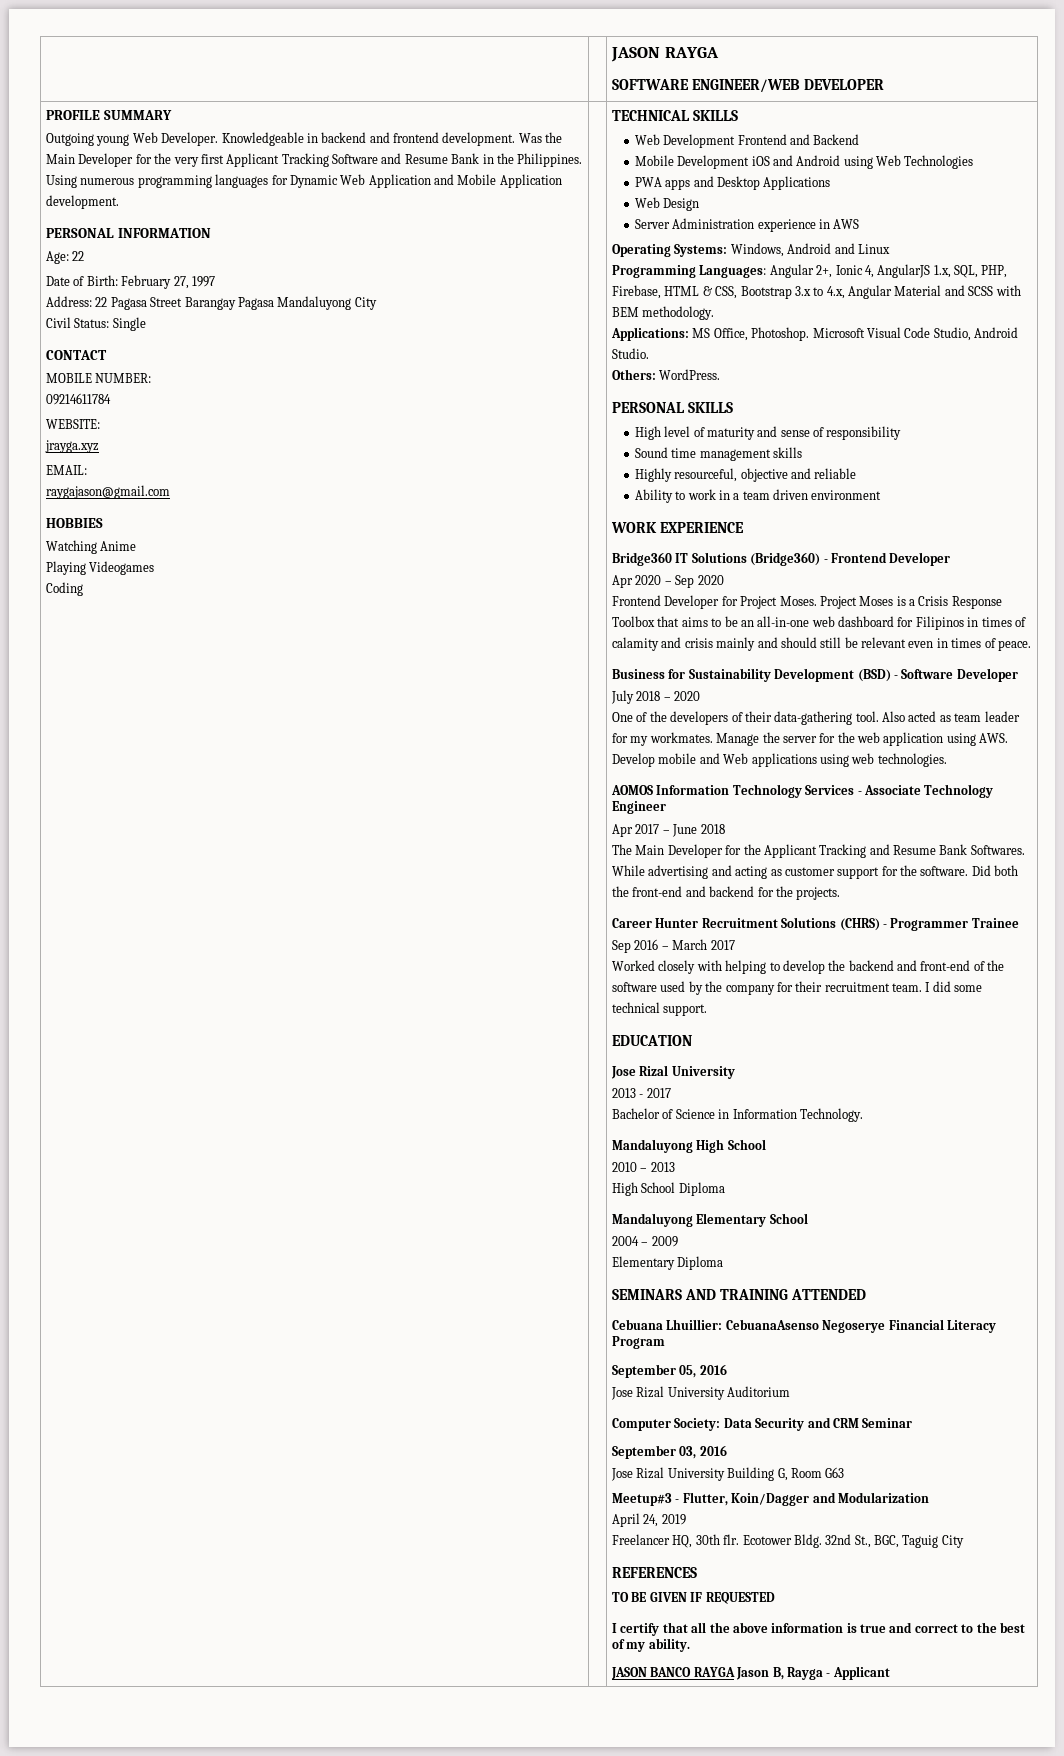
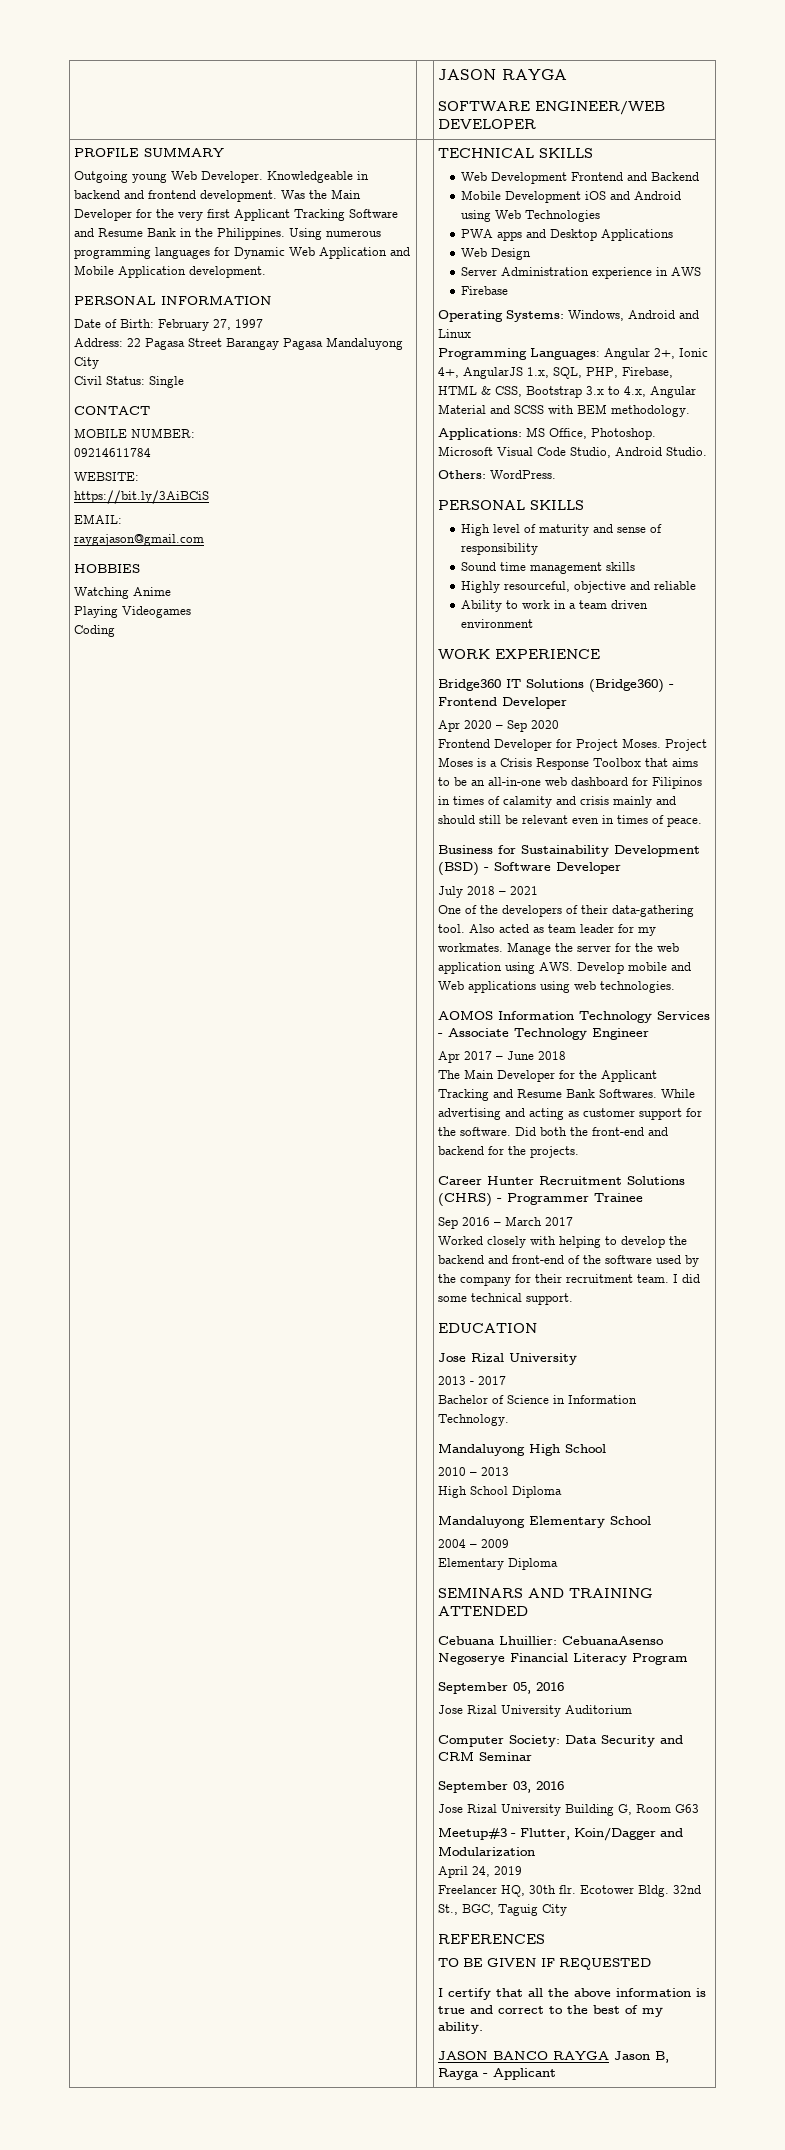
[46,251,85,264] // Age: 22 -> (273, 300) none
[45,440,100,453] jrayga.xyz -> [74,490,210,504] https://bit.ly/3AiBCiS
(860, 224) none -> [461,286,509,295] // Firebase
[864,265,874,278] 4, -> [438,367,460,378] 4+,
[674,691,701,701] 2020 -> [510,886,539,895] 2021

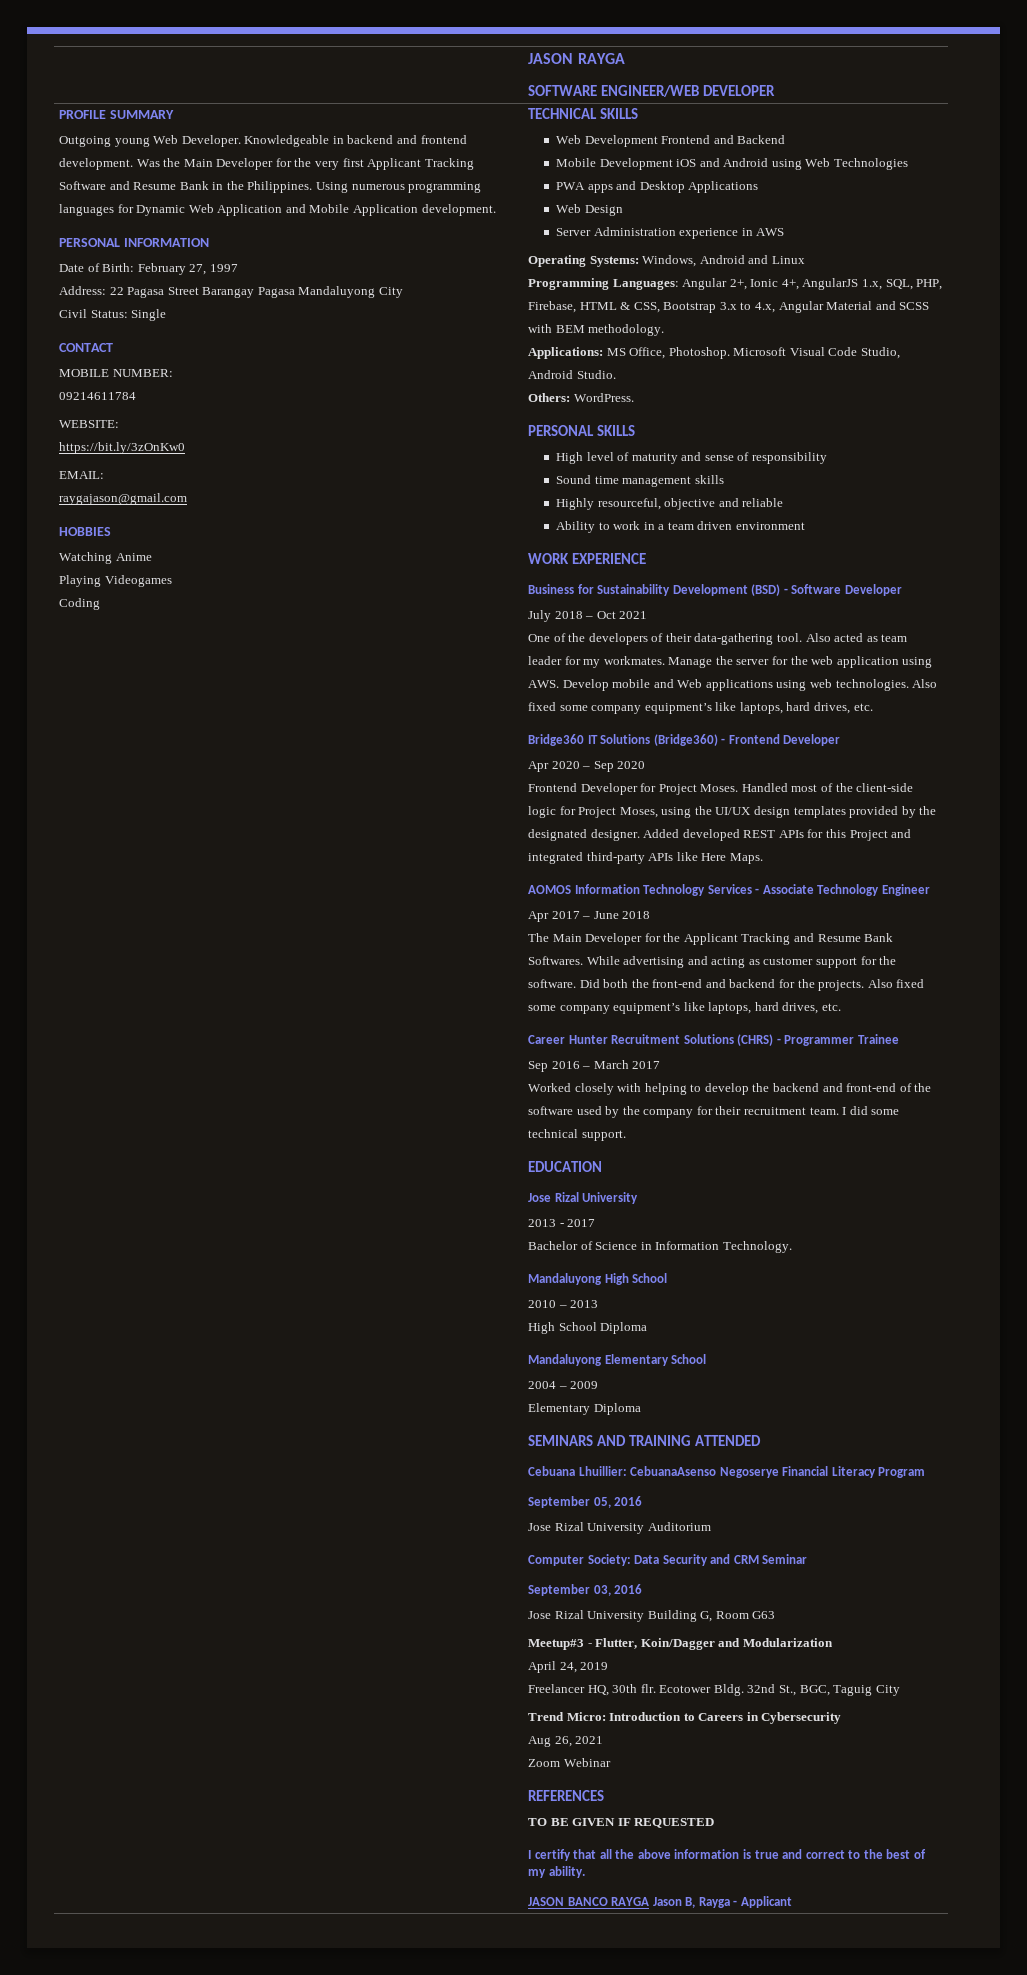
[74,490,210,504] https://bit.ly/3AiBCiS -> [59,442,186,454] https://bit.ly/3zOnKw0
[461,286,509,295] // Firebase -> (785, 232) none
[438,679,675,693] [438,697,568,709] [438,720,560,732] [438,738,708,751] [438,757,699,770] [438,777,703,789] [438,796,677,808] [438,815,703,827] // Bridge360 IT Solutions (Bridge360) - Frontend Developer // Apr 2020 – Sep 2020 // Frontend Developer for Project Moses. Project Moses is a Crisis Response Toolbox that aims to be an all-in-one web dashboard for Filipinos in times of calamity and crisis mainly and should still be relevant even in times of peace. -> (647, 558) none
(507, 893) none -> [596,611,616,619] Oct
(676, 987) none -> [912,679,938,688] [528,702,873,714] [528,734,841,746] [528,761,646,772] [528,783,914,795] [528,806,937,818] [528,829,912,841] [528,852,763,864] Also fixed some company equipment’s like laptops, hard drives, etc. // Bridge360 IT Solutions (Bridge360) - Frontend Developer // Apr 2020 – Sep 2020 // Frontend Developer for Project Moses. Handled most of the client-side logic for Project Moses, using the UI/UX design templates provided by the designated designer. Added developed REST APIs for this Project and integrated third-party APIs like Here Maps.
(580, 1152) none -> [867,979,925,988] [528,1002,841,1014] Also fixed some company equipment’s like laptops, hard drives, etc.
(568, 1910) none -> [528,1712,842,1724] [528,1736,604,1747] [528,1758,611,1767] // Trend Micro: Introduction to Careers in Cybersecurity // Aug 26, 2021 // Zoom Webinar

